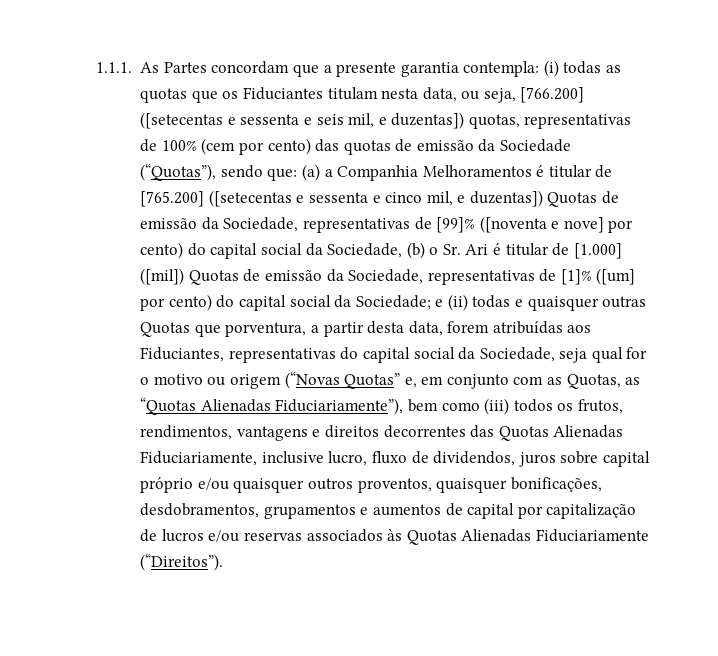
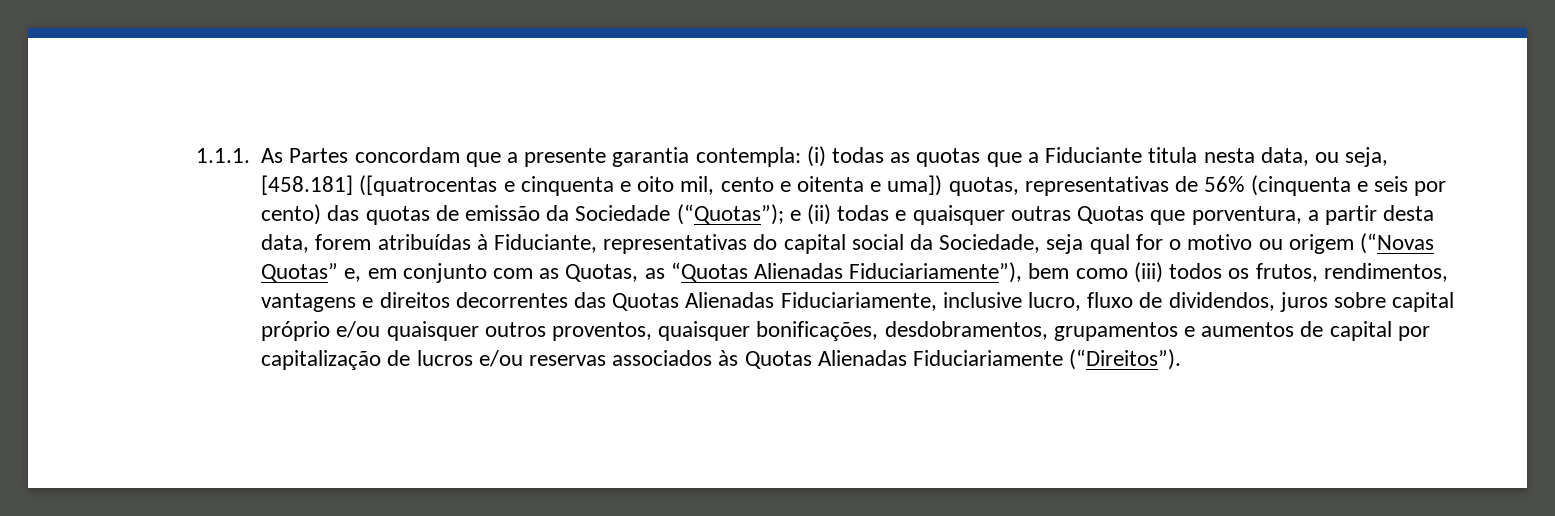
[222,87,378,100] os Fiduciantes titulam -> [1027,147,1198,163] a Fiduciante titula
[520,87,585,103] [140,112,632,129] [140,138,236,155] [766.200] ([setecentas e sessenta e seis mil, e duzentas]) quotas, representativas de 100% (cem -> [261,175,1408,196] [458.181] ([quatrocentas e cinquenta e oito mil, cento e oitenta e uma]) quotas, representativas de 56% (cinquenta e seis
[140,163,613,181] [140,190,620,207] [140,216,634,233] [140,242,622,259] [140,268,636,285] [140,294,431,311] (“Quotas”), sendo que: (a) a Companhia Melhoramentos é titular de [765.200] ([setecentas e sessenta e cinco mil, e duzentas]) Quotas de emissão da Sociedade, representativas de [99]% ([noventa e nove] por cento) do capital social da Sociedade, (b) o Sr. Ari é titular de [1.000] ([mil]) Quotas de emissão da Sociedade, representativas de [1]% ([um] por cento) do capital social da Sociedade; -> [676,204,784,225] (“Quotas”);
[567,325,592,333] [140,347,225,362] aos Fiduciantes, -> [476,234,597,253] à Fiduciante,

